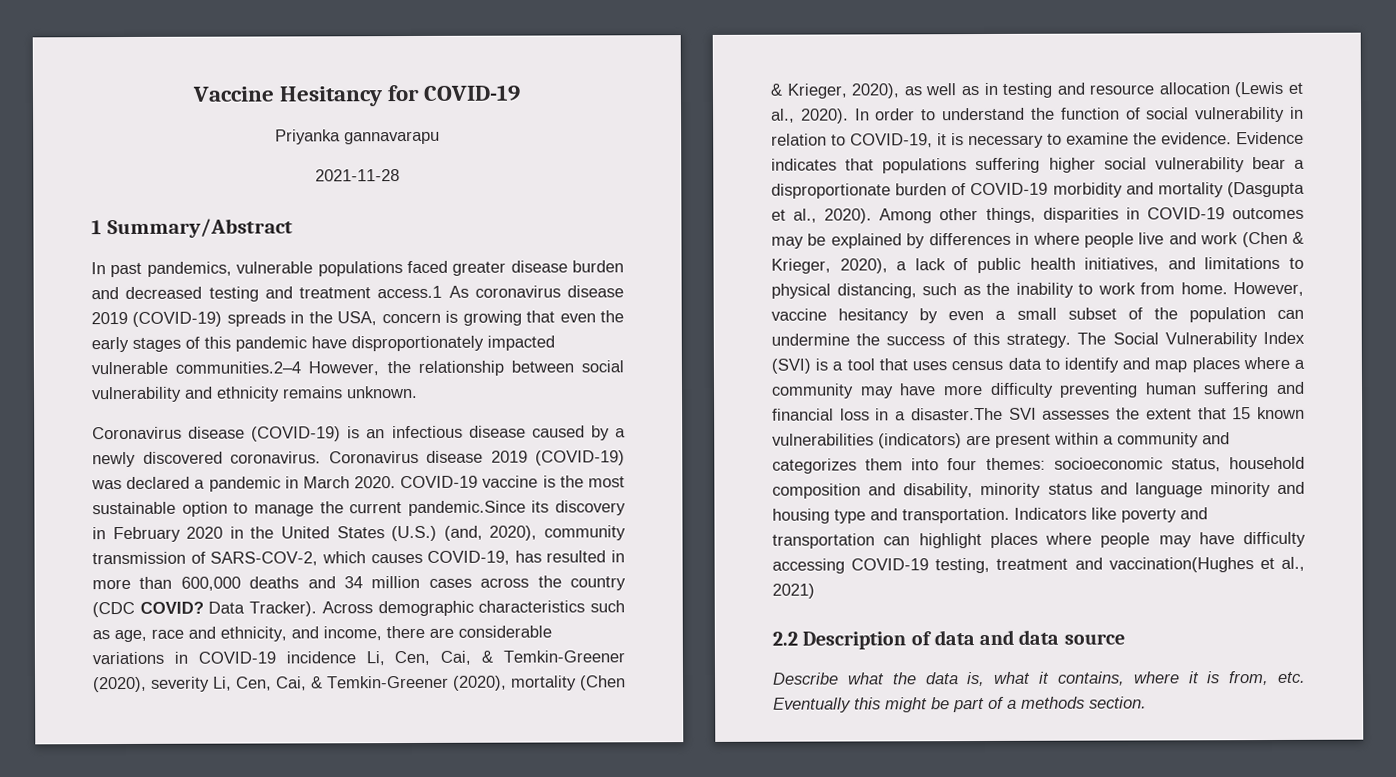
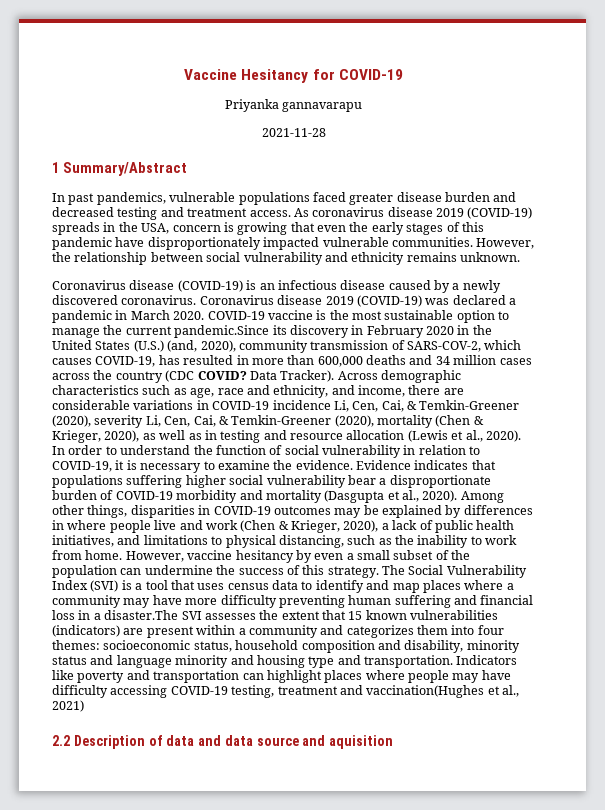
[377,285,443,299] access.1 -> [249,210,291,217] access.
[175,361,302,374] communities.2–4 -> [391,237,473,247] communities.
[772,671,1306,687] [773,696,1147,713] // Describe what the data is, what it contains, where it is from, etc. Eventually this might be part of a methods section. -> [302,735,394,749] and aquisition

